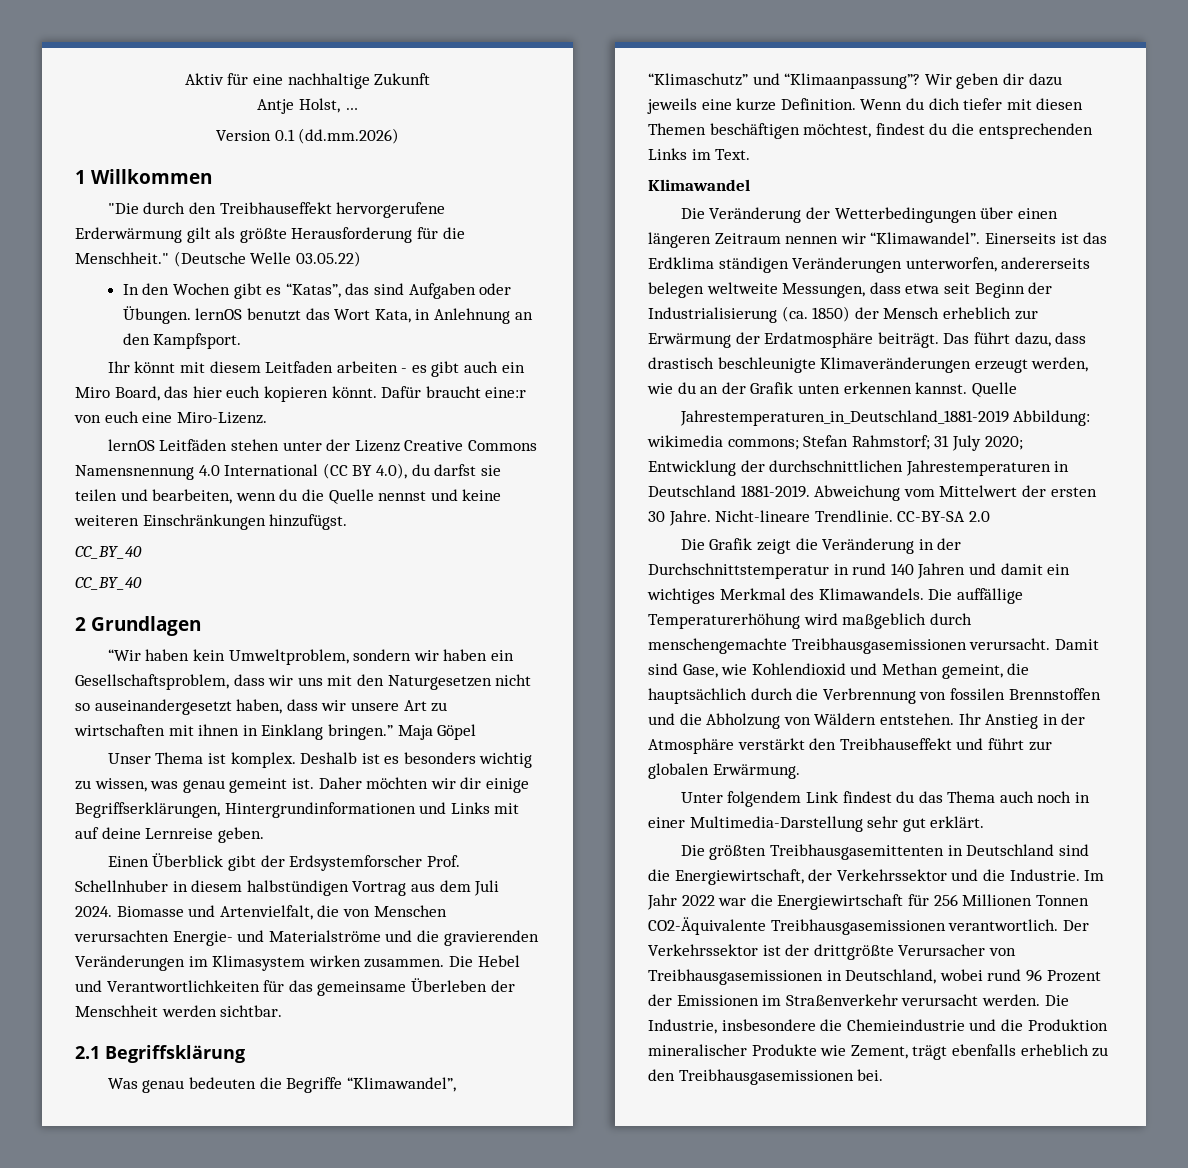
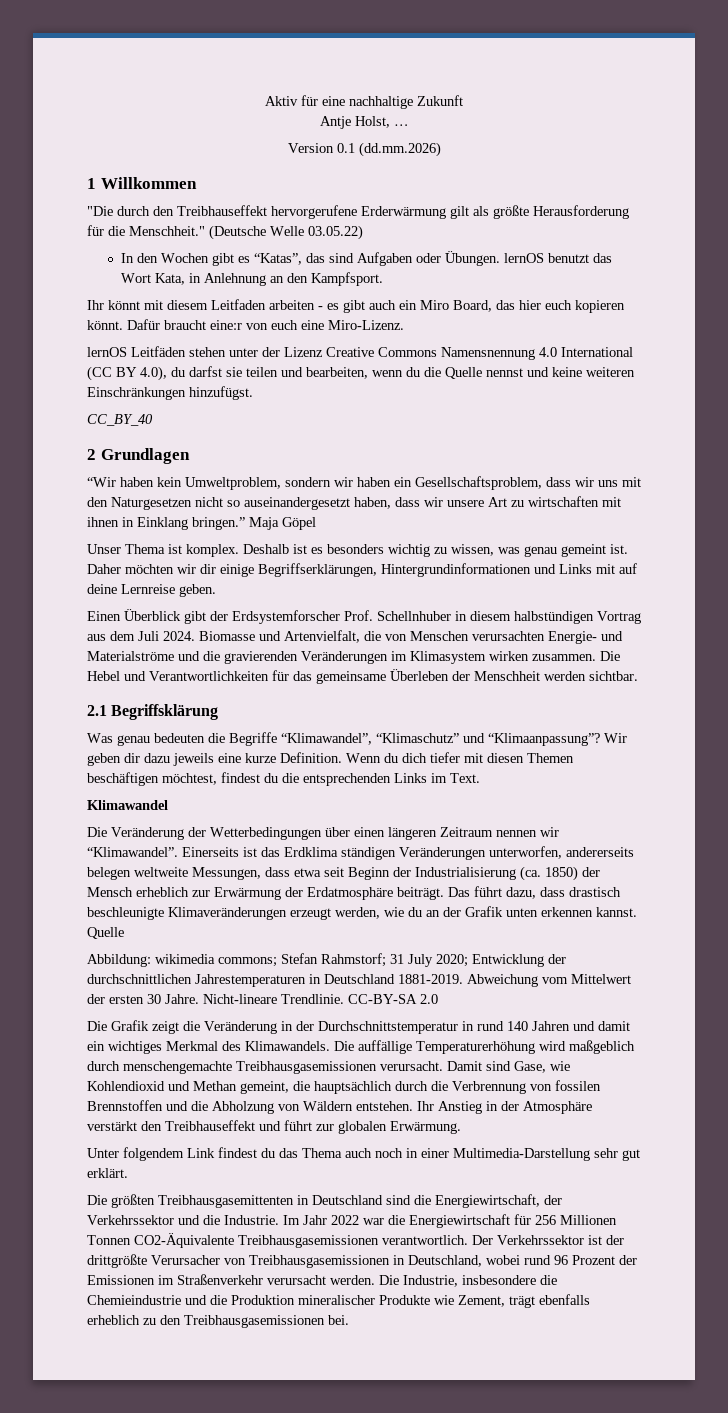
[75,577,142,590] // CC_BY_40 -> (153, 420) none
[679,410,1009,426] Jahrestemperaturen_in_Deutschland_1881-2019 -> (124, 933) none

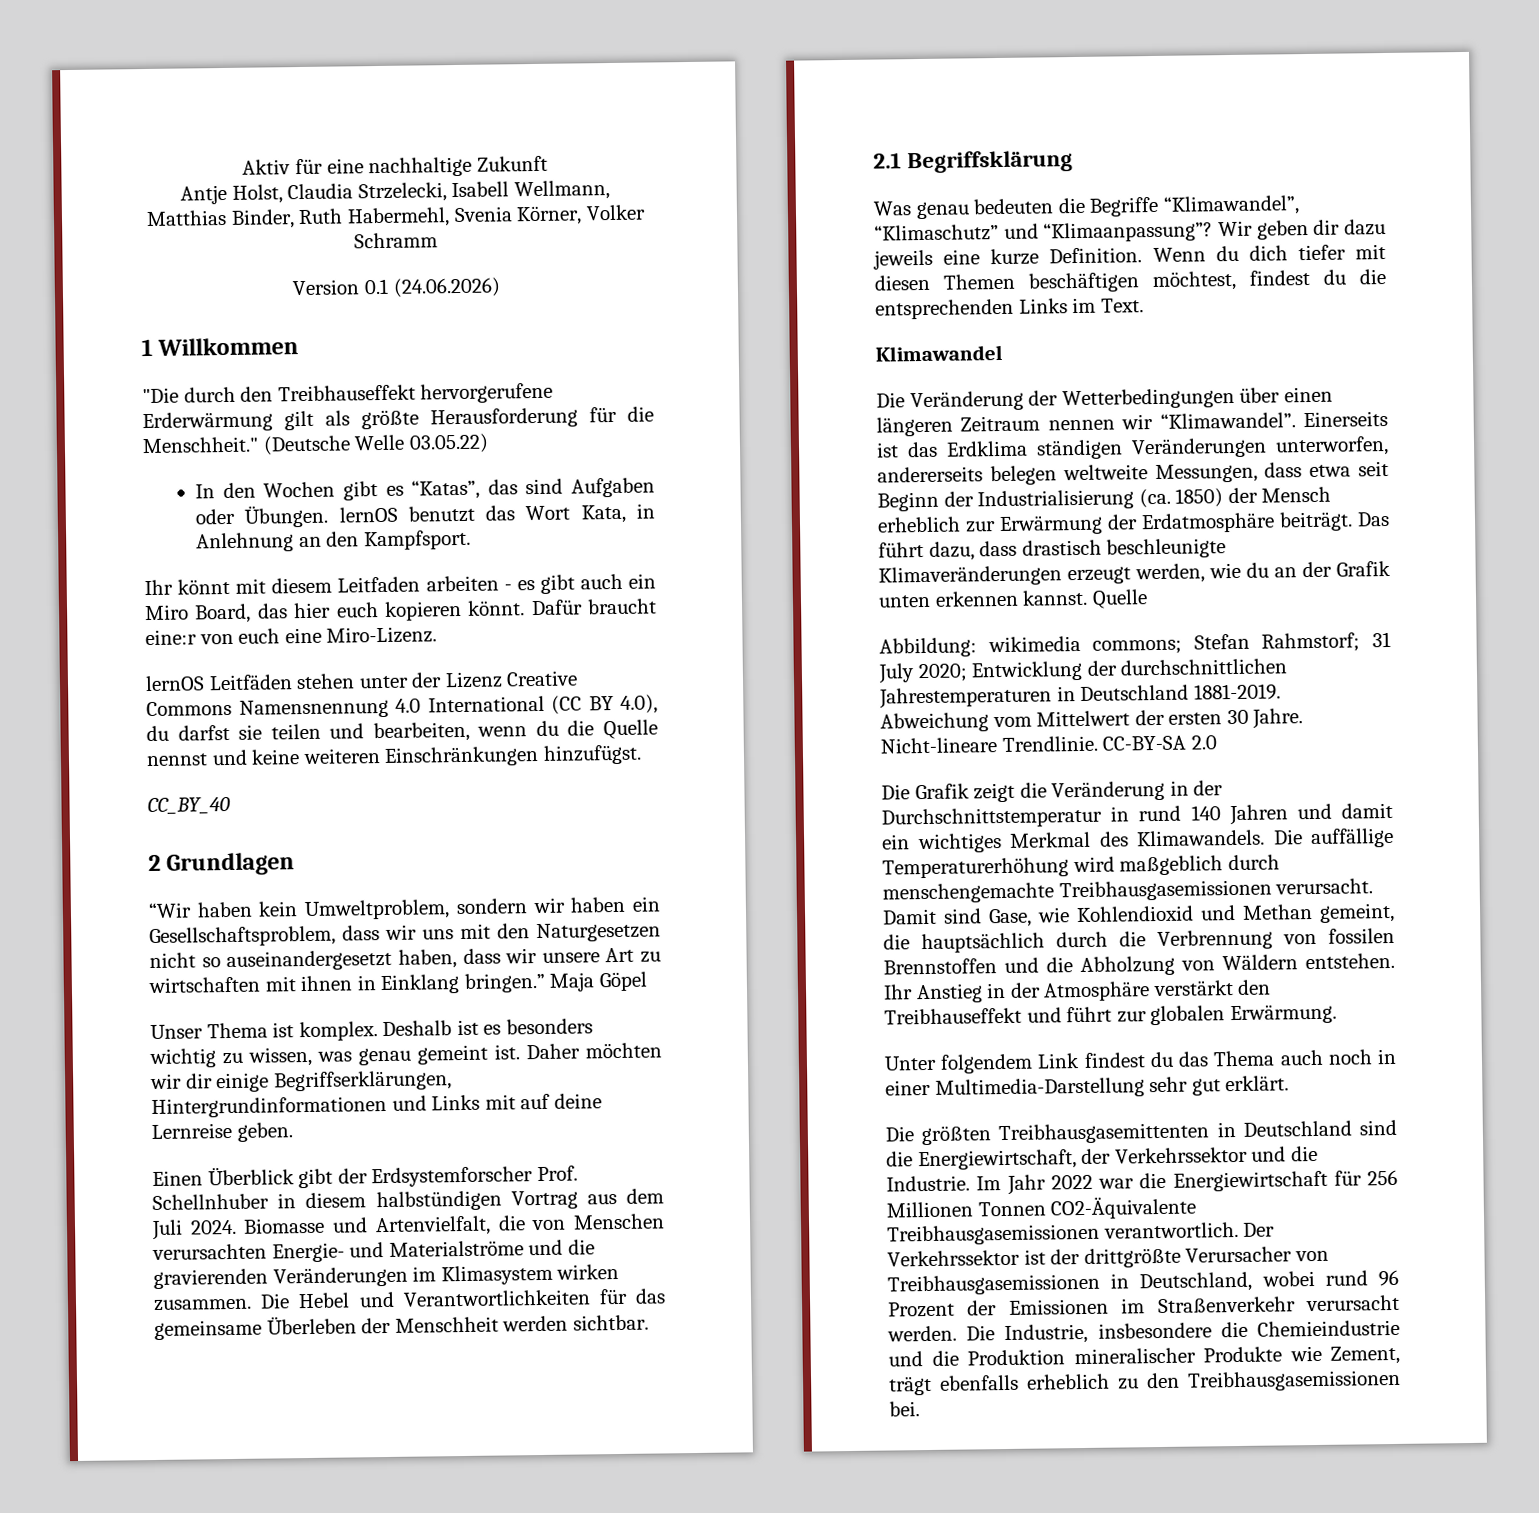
[393,124,409,126] … -> [287,180,610,203] [146,204,646,229] [354,232,438,249] Claudia Strzelecki, Isabell Wellmann, Matthias Binder, Ruth Habermehl, Svenia Körner, Volker Schramm
[358,142,441,157] (dd.mm.2026) -> [392,277,501,298] (24.06.2026)

